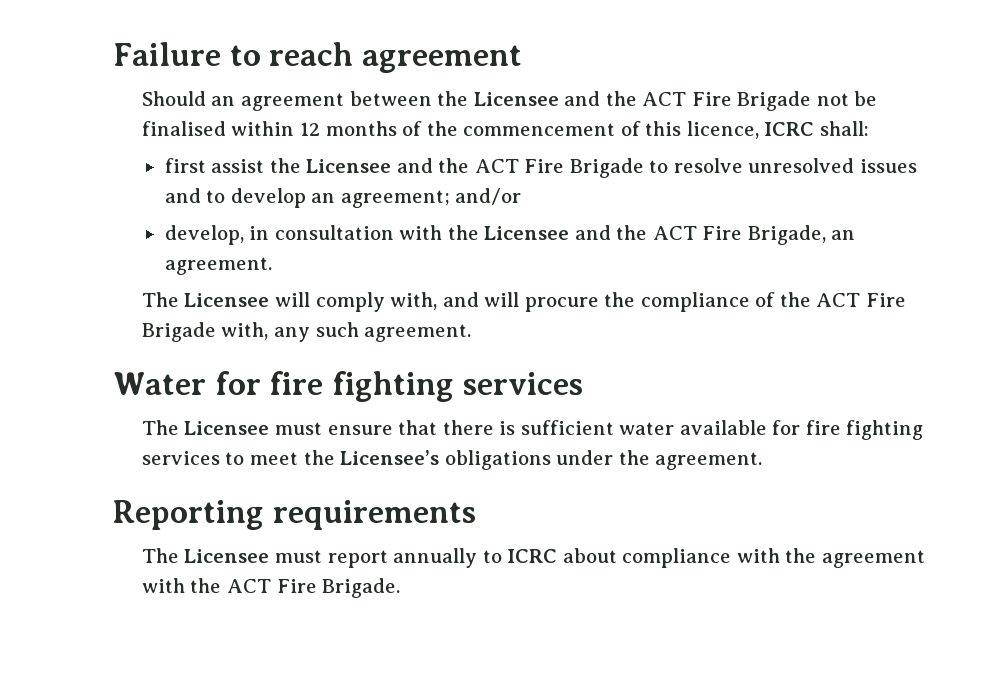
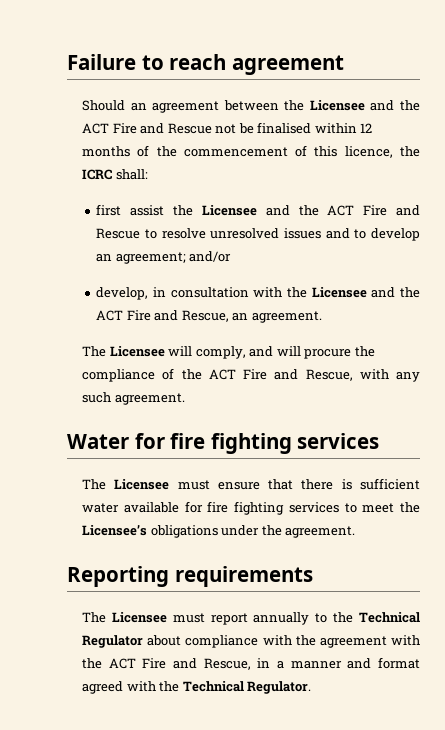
[737,91,812,111] Brigade -> [140,123,212,134] and Rescue
(759, 130) none -> [400,146,420,157] the
[569,158,644,178] Brigade -> [396,205,420,216] [96,228,141,239] and Rescue
[747,225,826,245] Brigade, -> [154,310,229,322] and Rescue,
[315,292,438,312] comply with, -> [195,346,246,359] comply,
[141,322,269,342] Brigade with, -> [274,369,389,381] and Rescue, with
[507,549,558,563] ICRC -> [333,612,420,623] [82,635,144,648] the Technical Regulator
[322,578,401,598] Brigade. -> [173,657,421,670] [82,681,312,694] and Rescue, in a manner and format agreed with the Technical Regulator.

